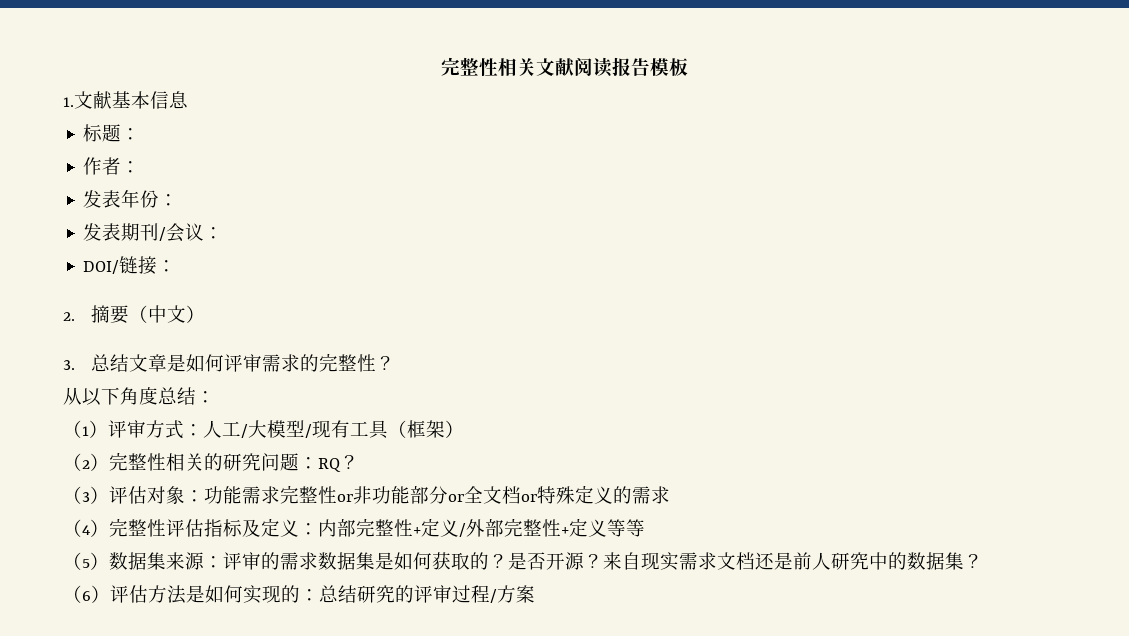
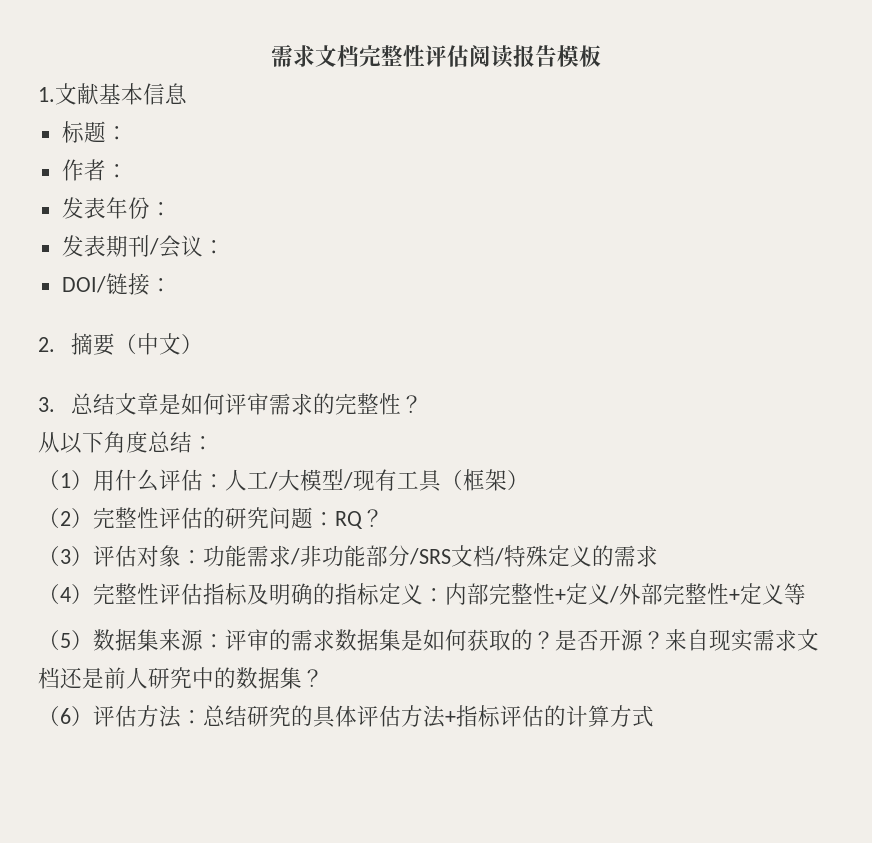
[441,57,575,77] 完整性相关文献 -> [271,44,469,67] 需求文档完整性评估
[108,420,184,439] 评审方式 -> [93,469,203,492] 用什么评估
[166,453,204,471] 相关 -> [159,507,203,529] 评估
[280,485,537,504] 完整性or非功能部分or全文档or -> [290,545,504,567] /非功能部分/SRS文档/
(261, 528) none -> [269,583,380,605] 明确的指标
[626,519,645,537] 等 -> (806, 594) none
[186,585,535,604] 是如何实现的：总结研究的评审过程/方案 -> [181,705,654,728] ：总结研究的具体评估方法+指标评估的计算方式

